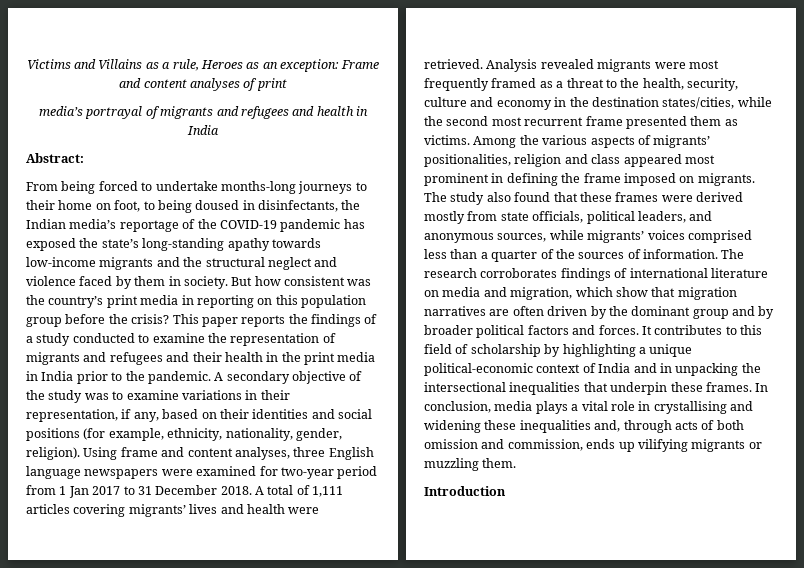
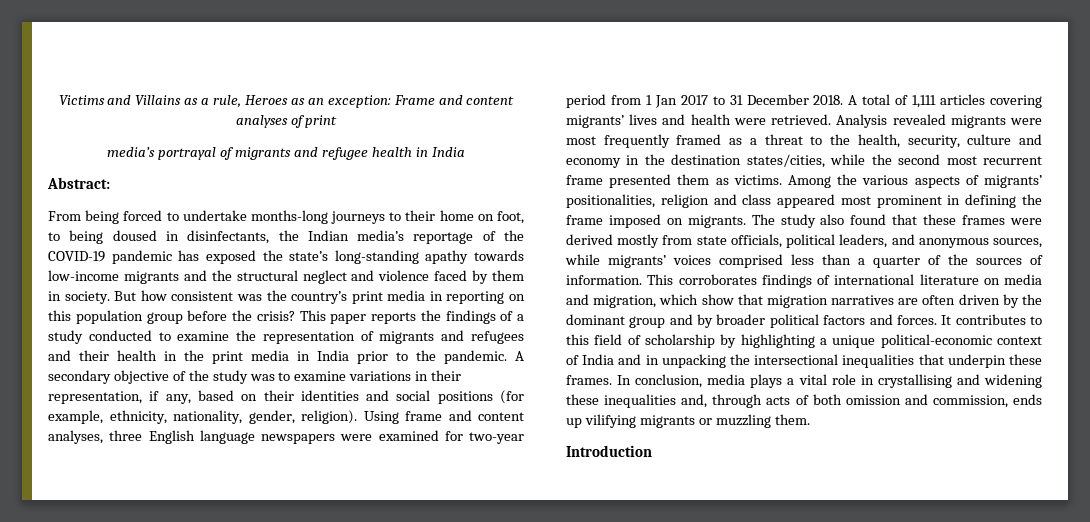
[240,106,315,119] refugees and -> [321,147,368,160] refugee
[721,249,745,259] [424,268,477,278] The research -> [647,274,674,285] This

